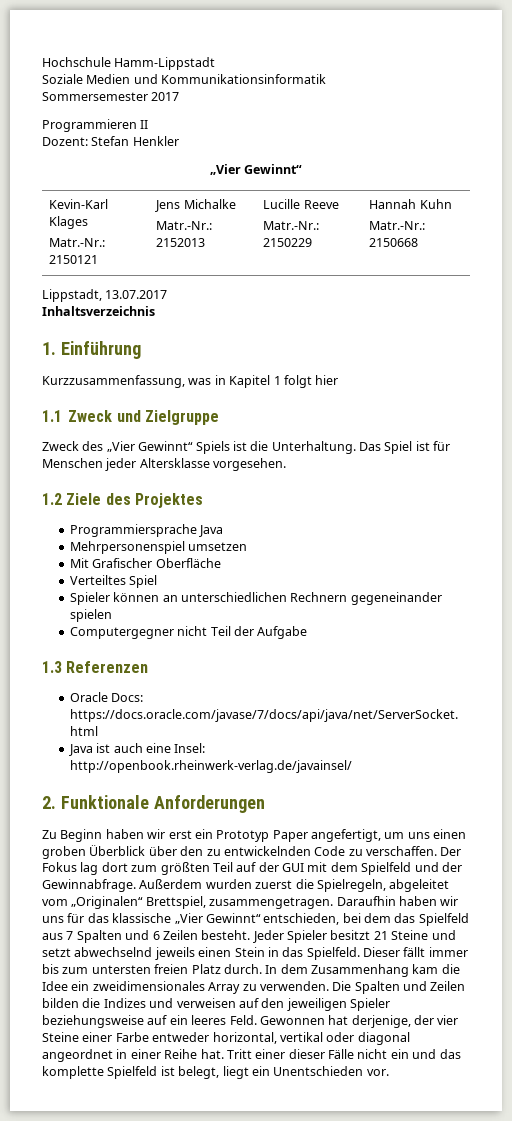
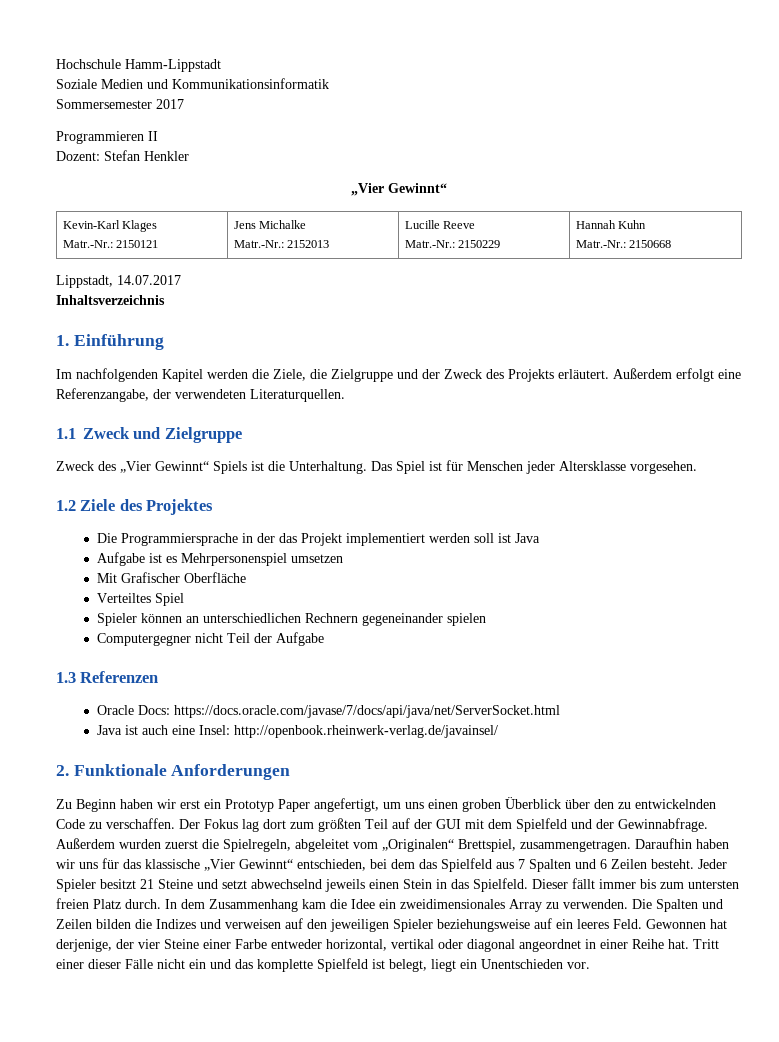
[105,290,168,299] 13.07.2017 -> [117,275,181,285] 14.07.2017
[42,375,339,388] Kurzzusammenfassung, was in Kapitel 1 folgt hier -> [56,368,741,382] [56,388,345,402] Im nachfolgenden Kapitel werden die Ziele, die Zielgruppe und der Zweck des Projekts erläutert. Außerdem erfolgt eine Referenzangabe, der verwendeten Literaturquellen.
[69,524,224,537] Programmiersprache Java // -> [96,533,540,546] [96,552,177,566] Die Programmiersprache in der das Projekt implementiert werden soll ist Java // Aufgabe ist es

